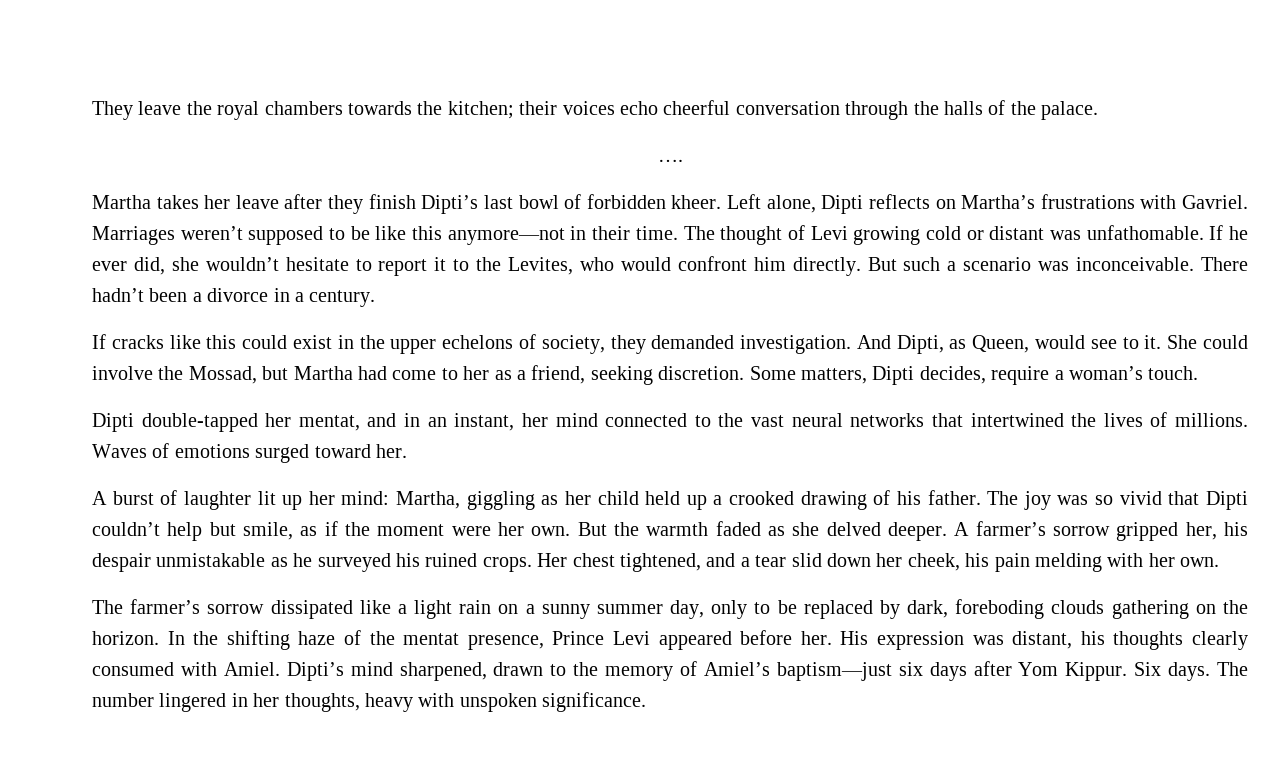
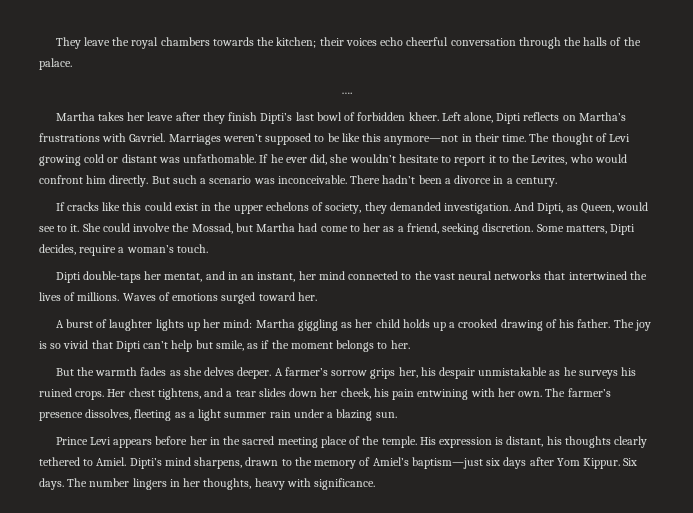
[141,413,258,432] double-tapped -> [82,271,141,283] double-taps
[257,491,276,505] lit -> [155,319,184,331] lights
[396,491,461,509] Martha, -> [255,319,295,328] Martha
[645,491,681,505] held -> [402,319,430,328] holds
[1057,495,1089,505] was -> [39,341,47,349] is
[92,522,160,536] couldn’t -> [143,341,169,349] can’t
[451,522,571,536] were her own. -> [336,340,410,352] belongs to her. //
[715,521,761,536] faded -> [140,367,167,376] fades
[826,522,881,536] delved -> [204,367,235,376] delves
[1116,522,1179,541] gripped -> [370,368,396,379] grips
[317,553,391,572] surveyed -> [578,370,618,379] surveys
[619,553,701,572] tightened, -> [157,388,201,400] tightens,
[791,553,822,567] slid -> [258,388,286,397] slides
[1034,553,1102,572] melding -> [417,389,469,400] entwining
(1220, 562) // -> (543, 394) none
[207,599,1248,619] [92,630,832,650] sorrow dissipated like a light rain on a sunny summer day, only to be replaced by dark, foreboding clouds gathering on the horizon. In the shifting haze of the mentat presence, Prince Levi appeared before her. -> [39,409,397,421] [55,436,417,448] presence dissolves, fleeting as a light summer rain under a blazing sun. // Prince Levi appears before her in the sacred meeting place of the temple.
[972,635,1004,645] was -> [495,437,504,445] is
[92,662,217,676] consumed with -> [39,457,94,466] tethered to
[399,662,487,681] sharpened, -> [194,457,243,469] sharpens,
[159,693,227,712] lingered -> [132,478,167,490] lingers
[459,693,537,712] unspoken -> (311, 482) none

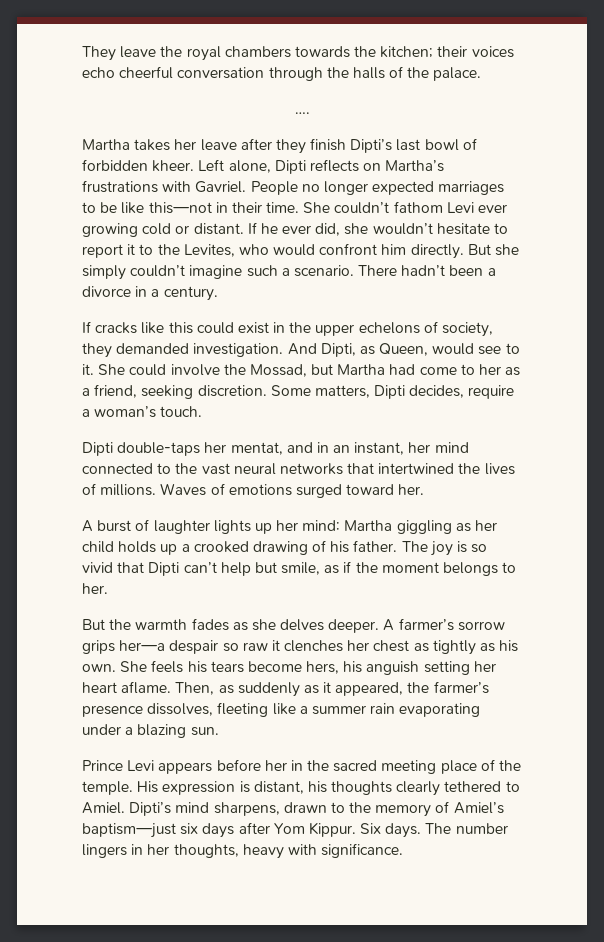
[168,133,312,145] Marriages weren’t supposed -> [250,181,505,195] People no longer expected marriages
[362,133,459,145] this anymore—not -> [148,202,212,214] this—not
[529,133,631,145] [39,154,257,166] The thought of Levi growing cold or distant was unfathomable. -> [303,201,508,214] [82,223,244,237] She couldn’t fathom Levi ever growing cold or distant.
[172,175,347,184] such a scenario was inconceivable. -> [495,244,520,256] [82,265,354,280] she simply couldn’t imagine such a scenario.
[398,367,637,379] [39,388,566,400] her, his despair unmistakable as he surveys his ruined crops. Her chest tightens, and a tear slides down her cheek, his pain entwining with her own. The -> [119,640,519,655] [82,660,496,675] [82,681,430,697] her—a despair so raw it clenches her chest as tightly as his own. She feels his tears become hers, his anguish setting her heart aflame. Then, as suddenly as it appeared, the
[174,409,222,421] as a light -> [272,703,308,715] like a
(291, 414) none -> [399,703,481,717] evaporating

